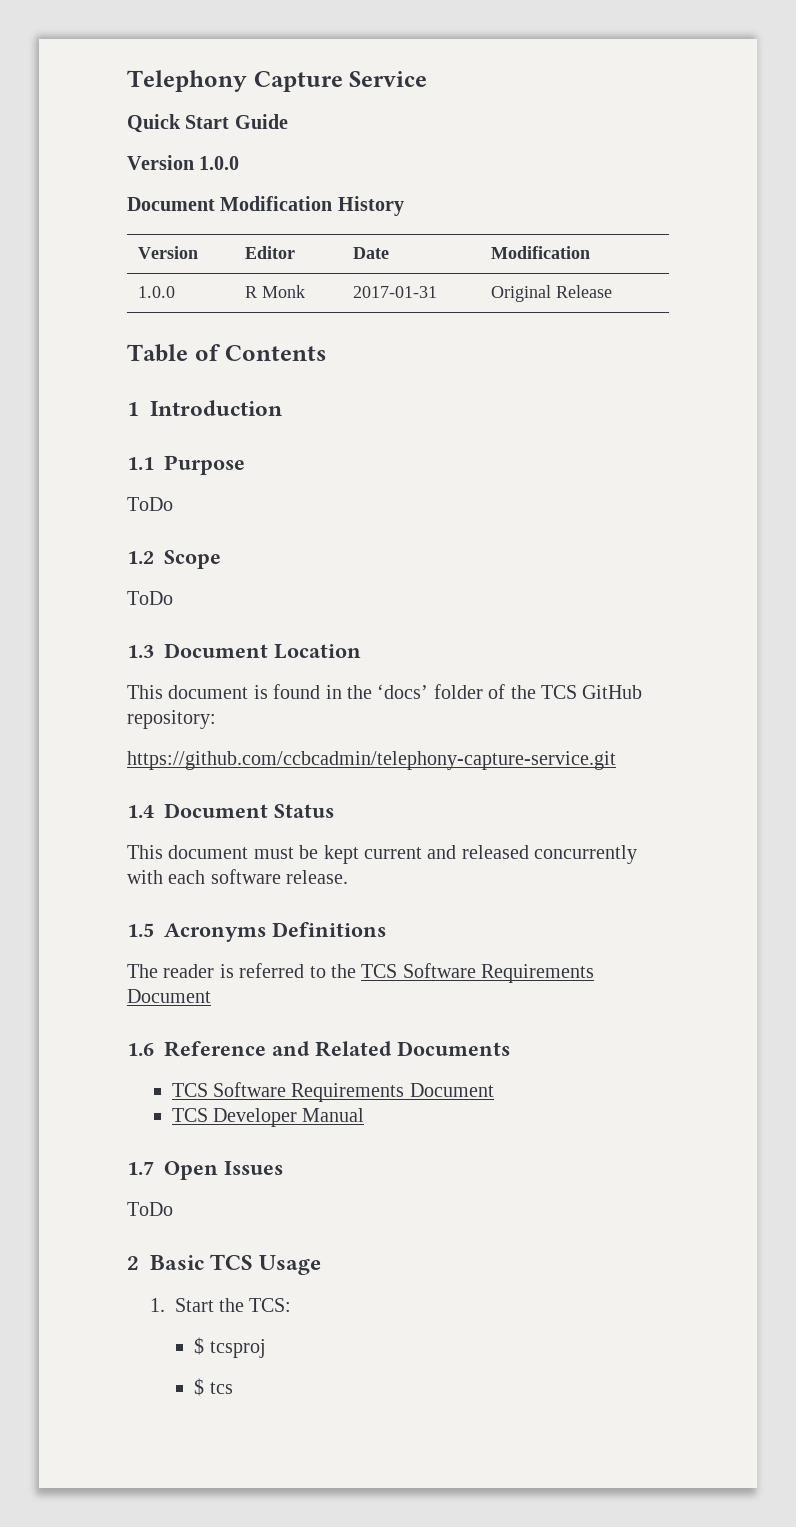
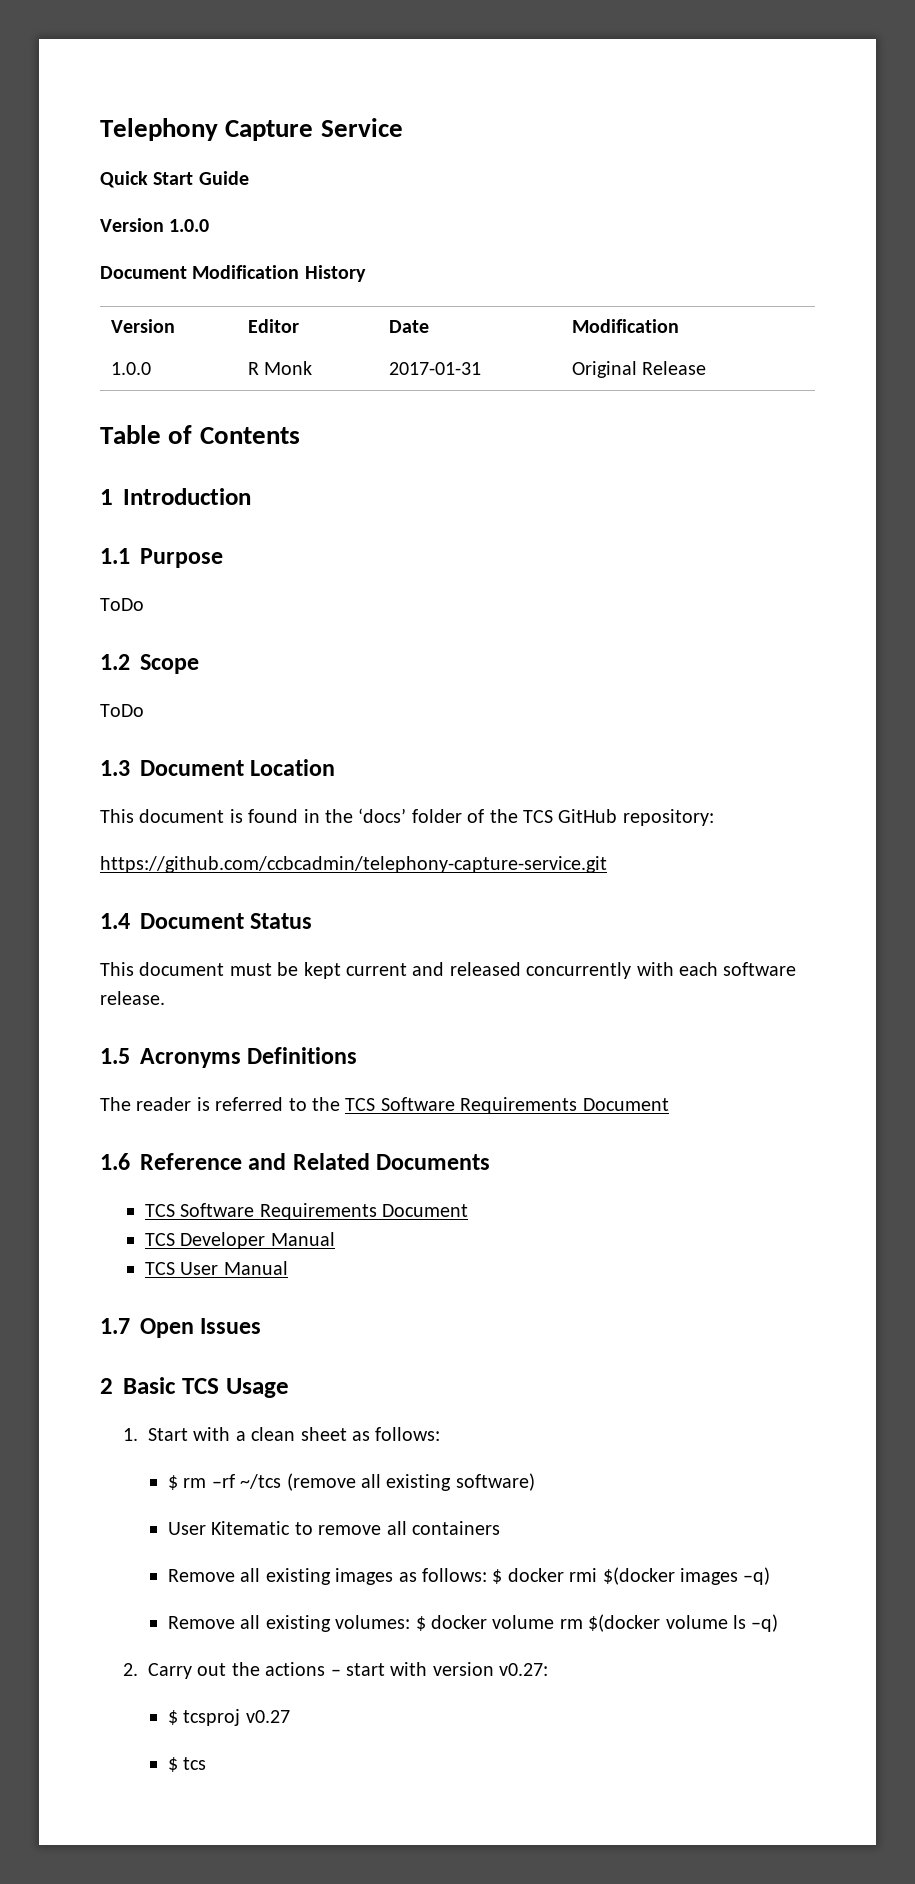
(365, 1115) none -> [145,1261,288,1275] // TCS User Manual
[127,1202,173,1216] // ToDo -> (262, 1326) none
[219,1298,292,1312] the TCS: -> [193,1427,441,1441] [168,1473,535,1491] [168,1521,501,1535] [168,1567,771,1585] [168,1614,779,1632] [123,1662,549,1679] with a clean sheet as follows: // $ rm –rf ~/tcs (remove all existing software) // User Kitematic to remove all containers // Remove all existing images as follows: $ docker rmi $(docker images –q) // Remove all existing volumes: $ docker volume rm $(docker volume ls –q) // 2. Carry out the actions – start with version v0.27:
(266, 1348) none -> [245,1710,290,1723] v0.27

